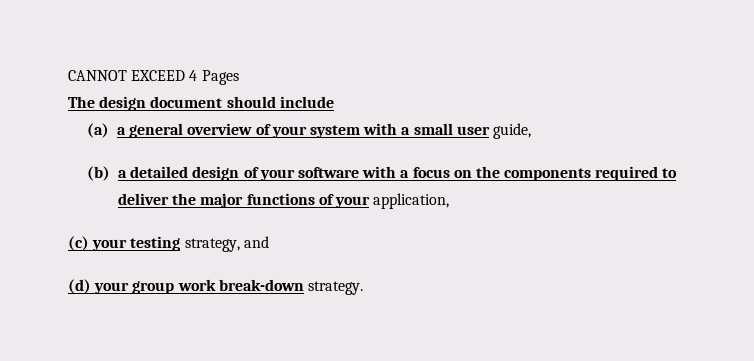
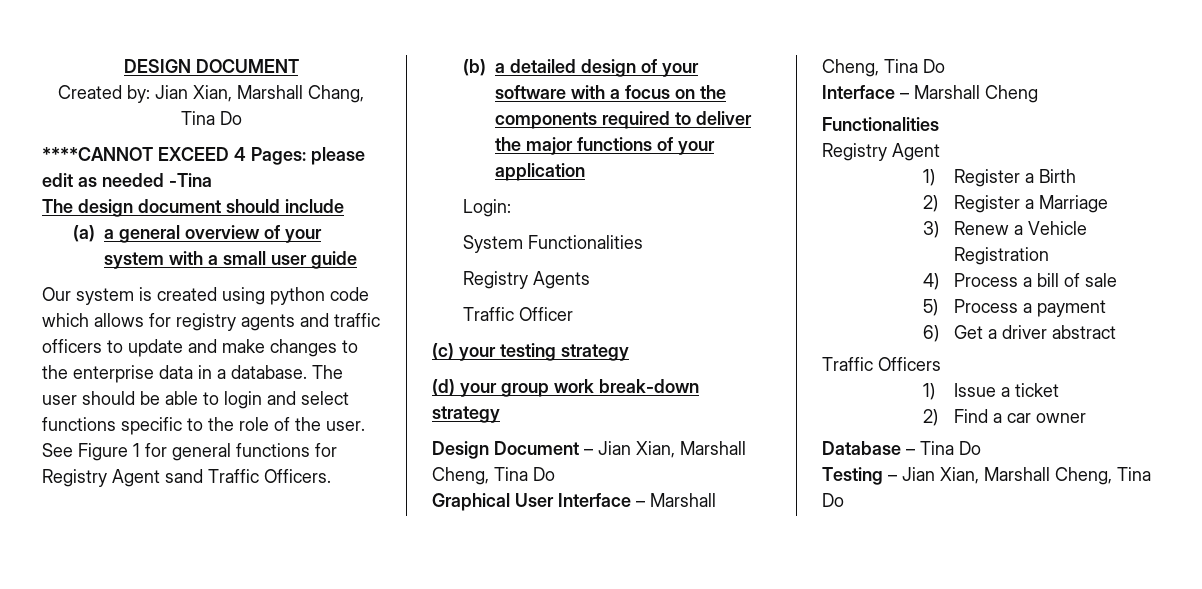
[68,70,239,85] CANNOT EXCEED 4 Pages -> [123,59,299,73] [58,85,364,103] [180,111,242,125] [42,147,365,165] [42,173,212,187] DESIGN DOCUMENT // Created by: Jian Xian, Marshall Chang, Tina Do // ****CANNOT EXCEED 4 Pages: please edit as needed -Tina
[492,123,531,139] guide, -> [310,251,357,269] [42,287,369,305] [42,313,380,331] [42,339,358,357] [42,365,343,383] [42,391,349,409] [42,417,365,435] [42,443,337,461] [42,469,331,487] guide // Our system is created using python code which allows for registry agents and traffic officers to update and make changes to the enterprise data in a database. The user should be able to login and select functions specific to the role of the user. See Figure 1 for general functions for Registry Agent sand Traffic Officers.
[373,193,450,209] application, -> [494,163,585,181] [462,199,511,217] [462,235,643,253] [462,271,590,289] [462,307,573,321] application // Login: // System Functionalities // Registry Agents // Traffic Officer
[184,236,269,252] strategy, and -> [561,344,629,361] strategy
[307,281,363,295] strategy. -> [432,406,500,423] [432,441,746,459] [432,467,555,485] [432,493,716,511] [822,59,945,77] [822,85,1038,103] [822,117,939,131] [822,143,940,161] [923,169,1077,187] [923,195,1109,213] [923,221,1088,238] [954,247,1050,265] [923,273,1118,290] [923,299,1107,317] [923,325,1117,342] [822,357,941,371] [923,383,1060,400] [923,409,1087,426] [822,441,981,455] [822,467,1151,485] [822,493,844,507] strategy // Design Document – Jian Xian, Marshall Cheng, Tina Do // Graphical User Interface – Marshall Cheng, Tina Do // Interface – Marshall Cheng // Functionalities // Registry Agent // 1) Register a Birth // 2) Register a Marriage // 3) Renew a Vehicle Registration // 4) Process a bill of sale // 5) Process a payment // 6) Get a driver abstract // Traffic Officers // 1) Issue a ticket // 2) Find a car owner // Database – Tina Do // Testing – Jian Xian, Marshall Cheng, Tina Do

